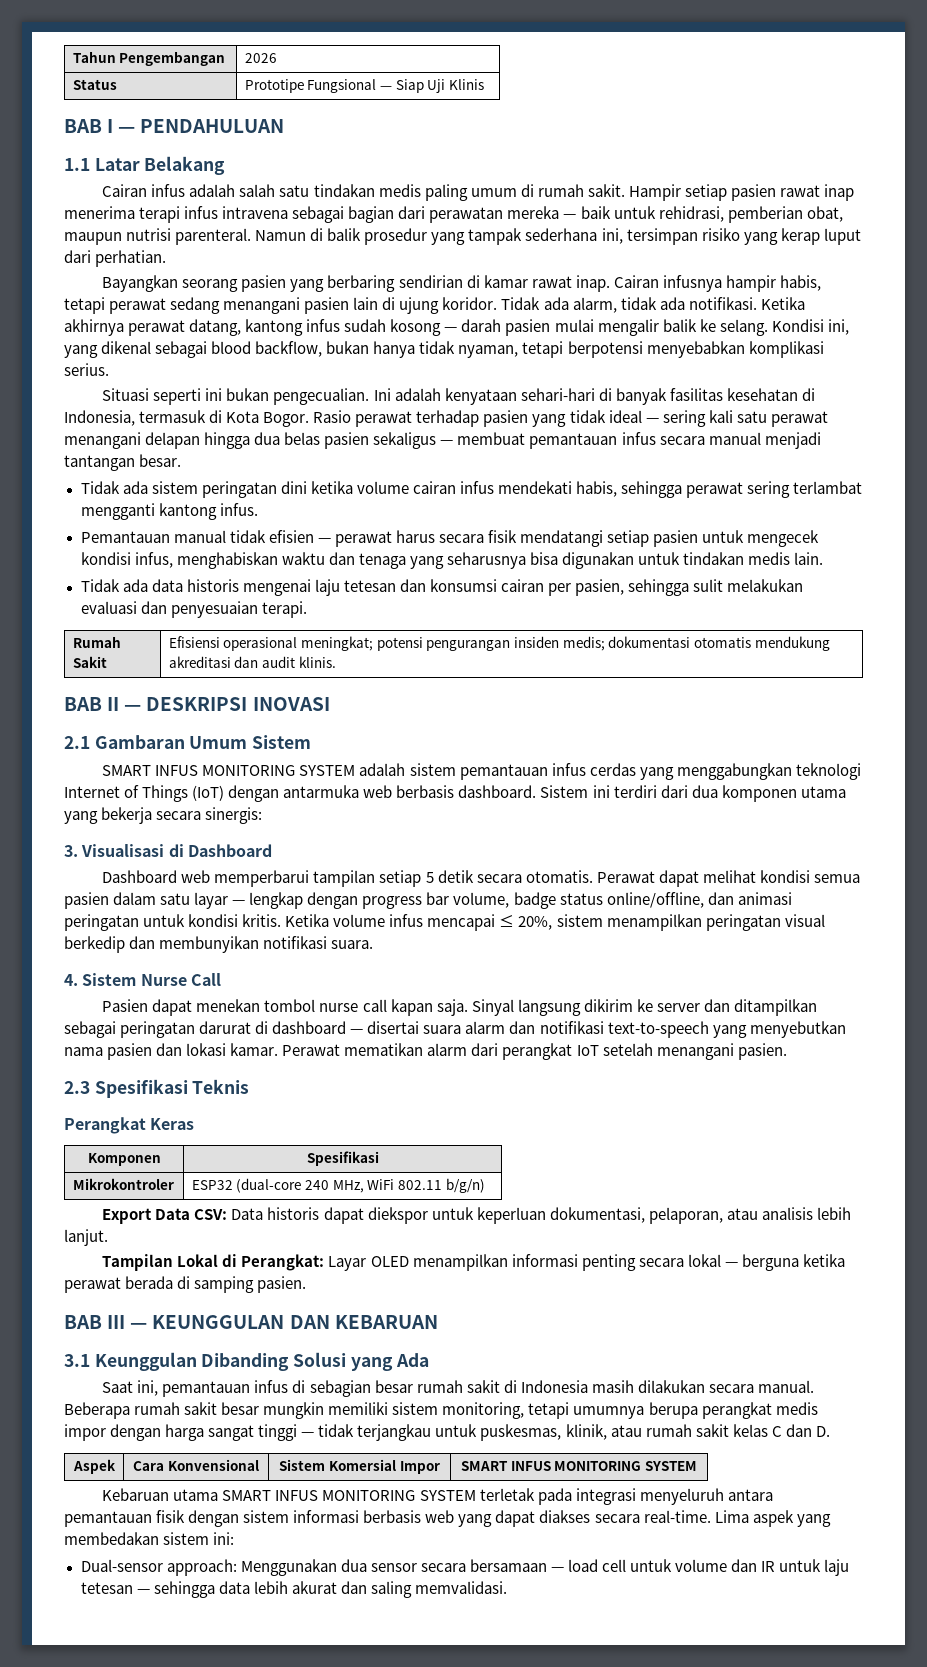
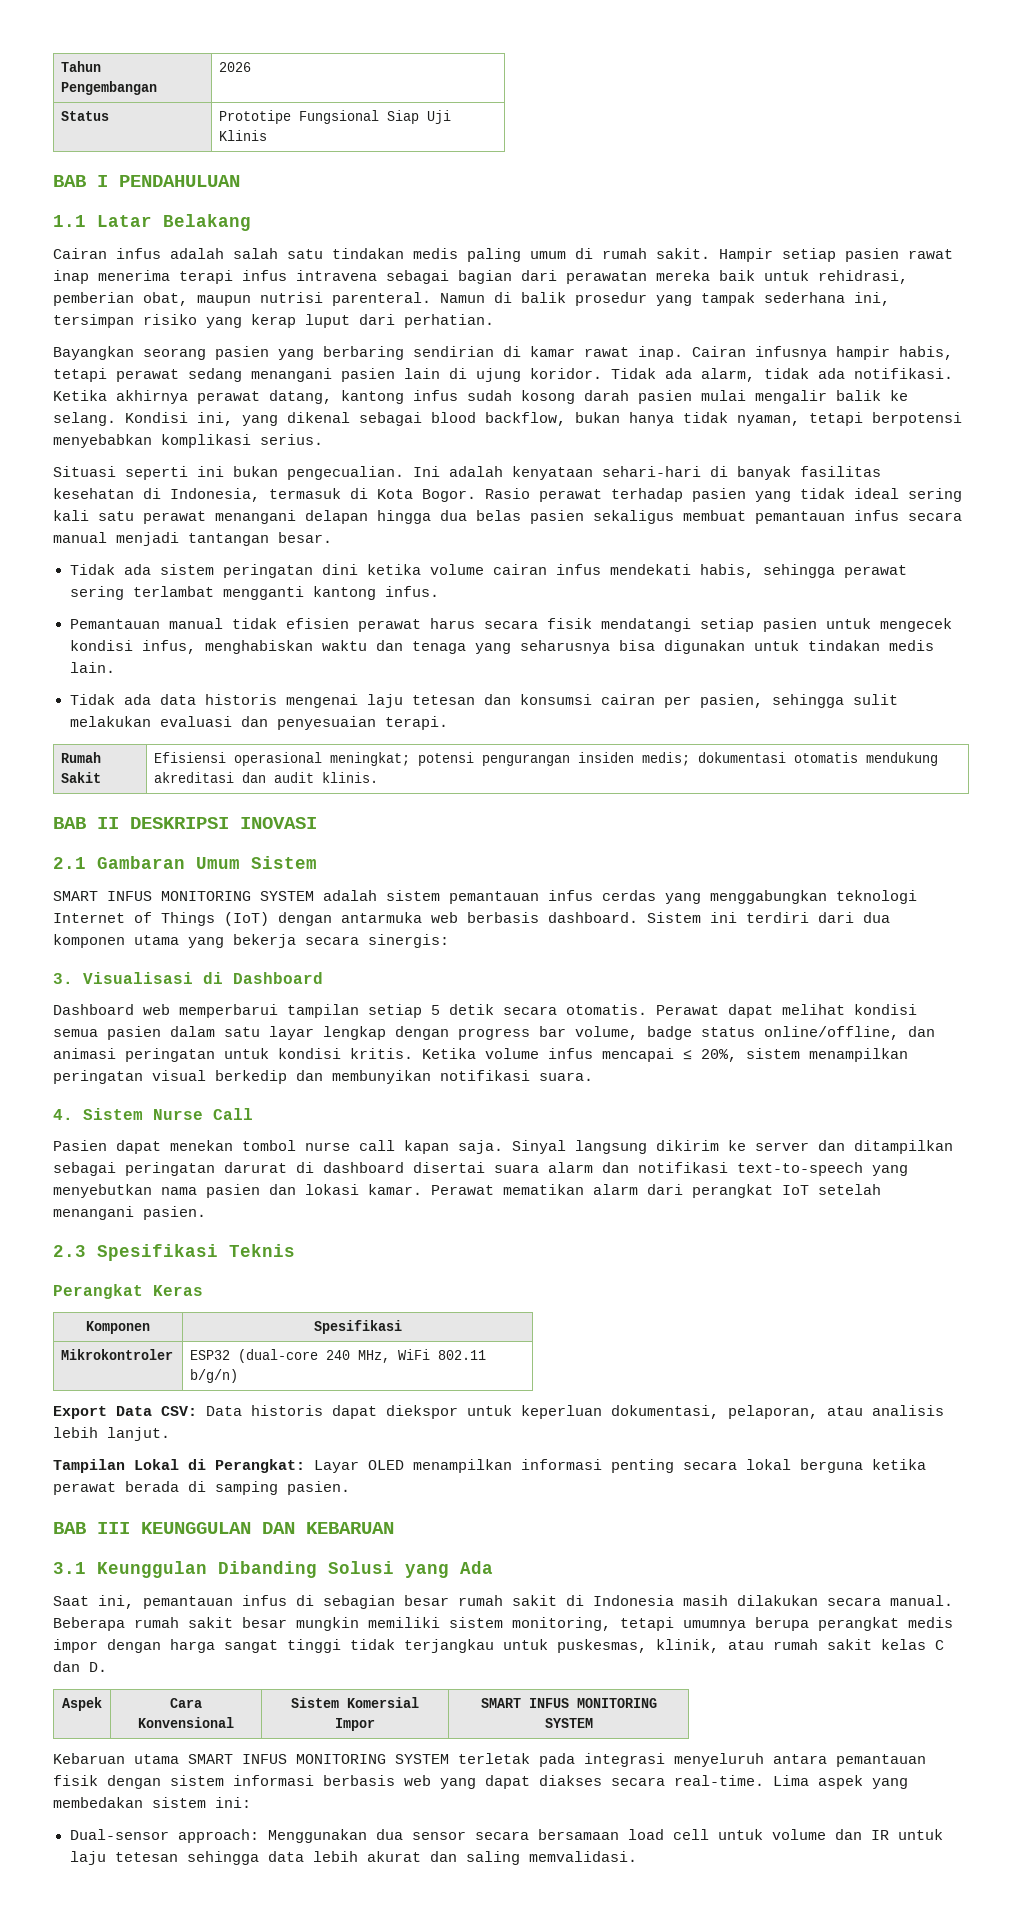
[380,86,393,90] — -> (380, 117) none
[118,127,136,133] — -> (108, 181) none
[563,214,577,219] — -> (710, 275) none
[444,327,458,332] — -> (575, 397) none
[645,418,659,423] — -> (899, 493) none
[440,440,454,445] — -> (674, 517) none
[317,538,331,543] — -> (349, 623) none
[124,705,142,711] — -> (119, 823) none
[232,900,246,905] — -> (314, 1033) none
[350,1029,364,1034] — -> (404, 1167) none
[724,1262,738,1267] — -> (791, 1464) none
[130,1323,148,1329] — -> (130, 1528) none
[301,1432,315,1437] — -> (341, 1646) none
[550,1567,564,1572] — -> (619, 1834) none
[136,1589,150,1594] — -> (178, 1857) none

